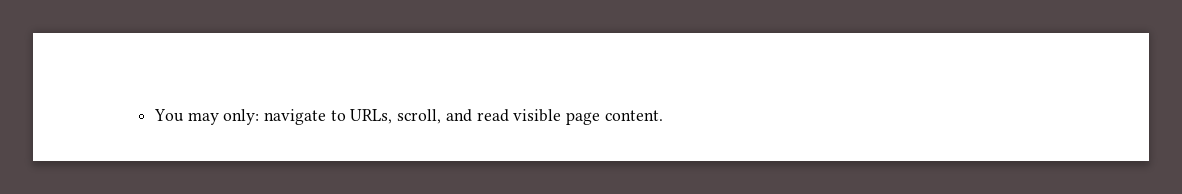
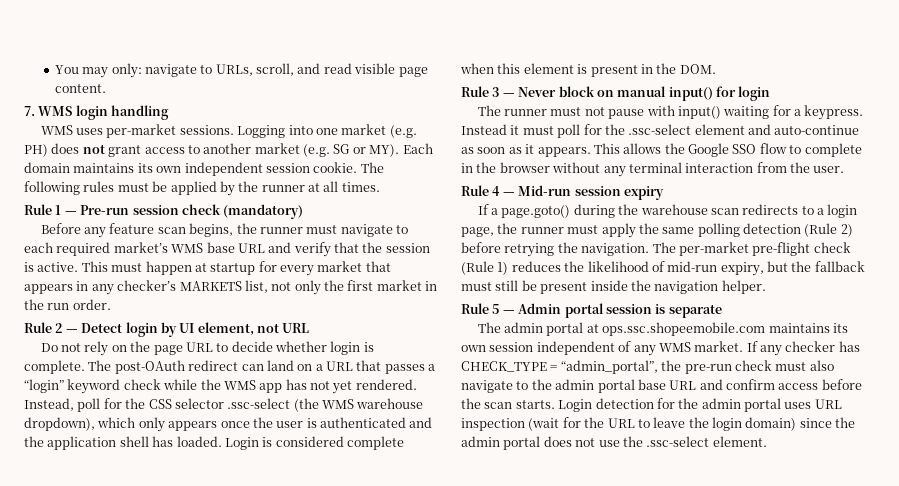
(663, 115) none -> [24,105,170,120] [40,124,417,138] [24,143,433,157] [24,162,384,176] [24,181,380,196] [24,204,304,219] [40,223,409,238] [24,242,430,257] [24,261,391,276] [24,280,438,295] [24,299,111,310] [24,322,310,337] [40,341,374,356] [24,360,436,374] [24,379,417,394] [24,398,424,412] [24,417,433,432] [24,436,404,450] [460,63,716,77] [461,86,771,101] [477,105,864,120] [461,124,860,138] [461,143,862,157] [461,162,845,177] [461,185,664,200] [477,204,858,218] [461,223,853,238] [461,242,851,257] [461,261,865,276] [461,280,766,294] [461,303,722,318] [477,322,848,336] [461,341,860,356] [461,360,834,374] [461,379,862,393] [461,398,842,412] [461,417,856,431] [461,436,767,450] // 7. WMS login handling // WMS uses per-market sessions. Logging into one market (e.g. PH) does not grant access to another market (e.g. SG or MY). Each domain maintains its own independent session cookie. The following rules must be applied by the runner at all times. // Rule 1 — Pre-run session check (mandatory) // Before any feature scan begins, the runner must navigate to each required market’s WMS base URL and verify that the session is active. This must happen at startup for every market that appears in any checker’s MARKETS list, not only the first market in the run order. // Rule 2 — Detect login by UI element, not URL // Do not rely on the page URL to decide whether login is complete. The post-OAuth redirect can land on a URL that passes a “login” keyword check while the WMS app has not yet rendered. Instead, poll for the CSS selector .ssc-select (the WMS warehouse dropdown), which only appears once the user is authenticated and the application shell has loaded. Login is considered complete when this element is present in the DOM. // Rule 3 — Never block on manual input() for login // The runner must not pause with input() waiting for a keypress. Instead it must poll for the .ssc-select element and auto-continue as soon as it appears. This allows the Google SSO flow to complete in the browser without any terminal interaction from the user. // Rule 4 — Mid-run session expiry // If a page.goto() during the warehouse scan redirects to a login page, the runner must apply the same polling detection (Rule 2) before retrying the navigation. The per-market pre-flight check (Rule 1) reduces the likelihood of mid-run expiry, but the fallback must still be present inside the navigation helper. // Rule 5 — Admin portal session is separate // The admin portal at ops.ssc.shopeemobile.com maintains its own session independent of any WMS market. If any checker has CHECK_TYPE = “admin_portal”, the pre-run check must also navigate to the admin portal base URL and confirm access before the scan starts. Login detection for the admin portal uses URL inspection (wait for the URL to leave the login domain) since the admin portal does not use the .ssc-select element.

